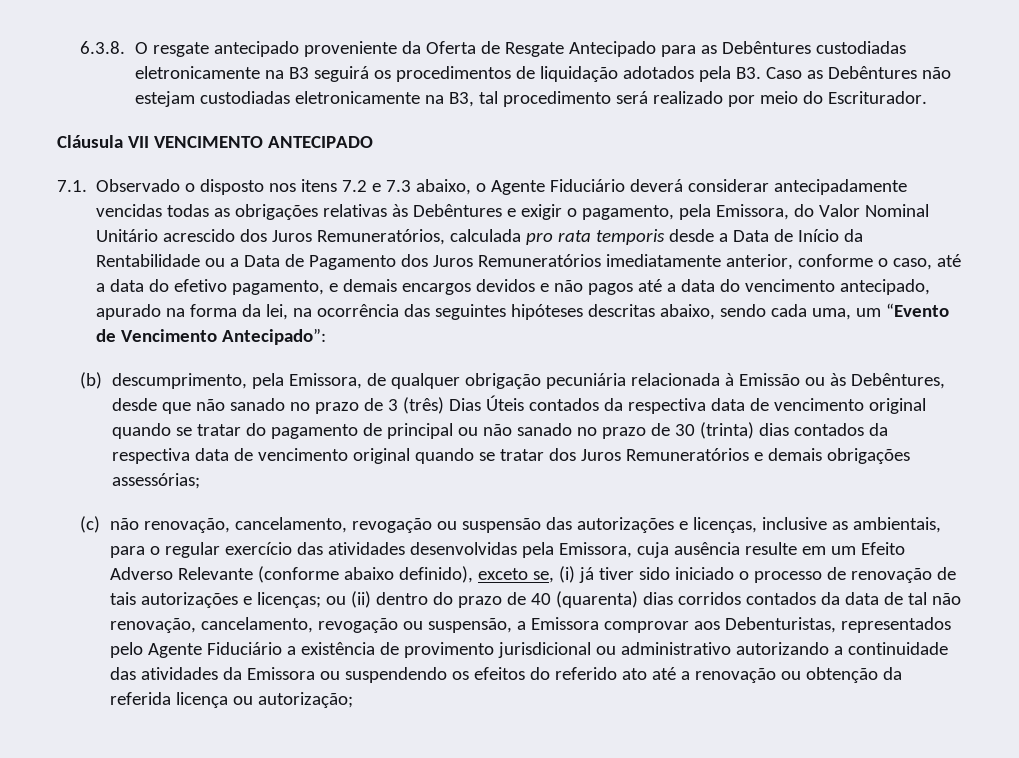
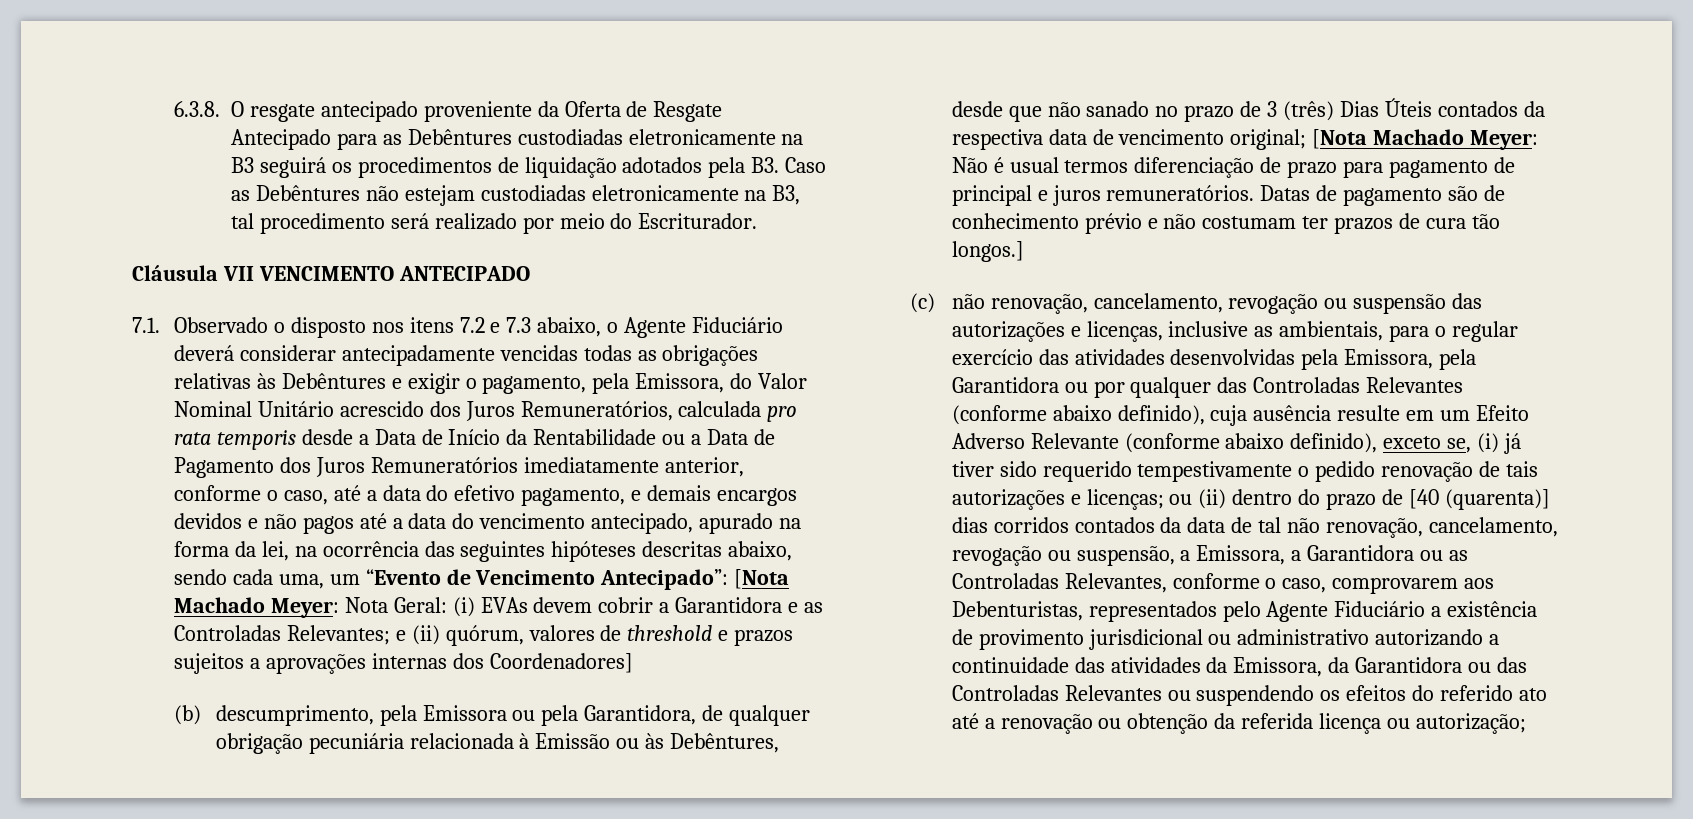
(327, 336) none -> [734,569,790,589] [173,597,824,618] [173,625,794,646] [173,653,633,674] [Nota Machado Meyer: Nota Geral: (i) EVAs devem cobrir a Garantidora e as Controladas Relevantes; e (ii) quórum, valores de threshold e prazos sujeitos a aprovações internas dos Coordenadores]
[288,373,362,389] Emissora, -> [422,705,697,726] Emissora ou pela Garantidora,
[868,398,926,414] [111,422,888,439] [111,448,910,464] [111,473,200,489] original quando se tratar do pagamento de principal ou não sanado no prazo de 30 (trinta) dias contados da respectiva data de vencimento original quando se tratar dos Juros Remuneratórios e demais obrigações assessórias; -> [1230,129,1539,150] [951,157,1516,178] [951,185,1506,206] [951,213,1501,234] [951,241,1024,262] original; [Nota Machado Meyer: Não é usual termos diferenciação de prazo para pagamento de principal e juros remuneratórios. Datas de pagamento são de conhecimento prévio e não costumam ter prazos de cura tão longos.]
(632, 550) none -> [1439,349,1477,370] [951,377,1464,398] [951,405,1205,425] pela Garantidora ou por qualquer das Controladas Relevantes (conforme abaixo definido),
[674,567,846,583] iniciado o processo de -> [1042,461,1376,482] requerido tempestivamente o pedido
[530,591,638,608] 40 (quarenta) -> [1409,489,1551,510] [40 (quarenta)]
[530,617,689,633] Emissora comprovar -> [1196,545,1469,565] [951,573,1459,594] Emissora, a Garantidora ou as Controladas Relevantes, conforme o caso, comprovarem
[246,667,315,680] Emissora -> [1233,657,1528,677] [951,685,1162,701] Emissora, da Garantidora ou das Controladas Relevantes

